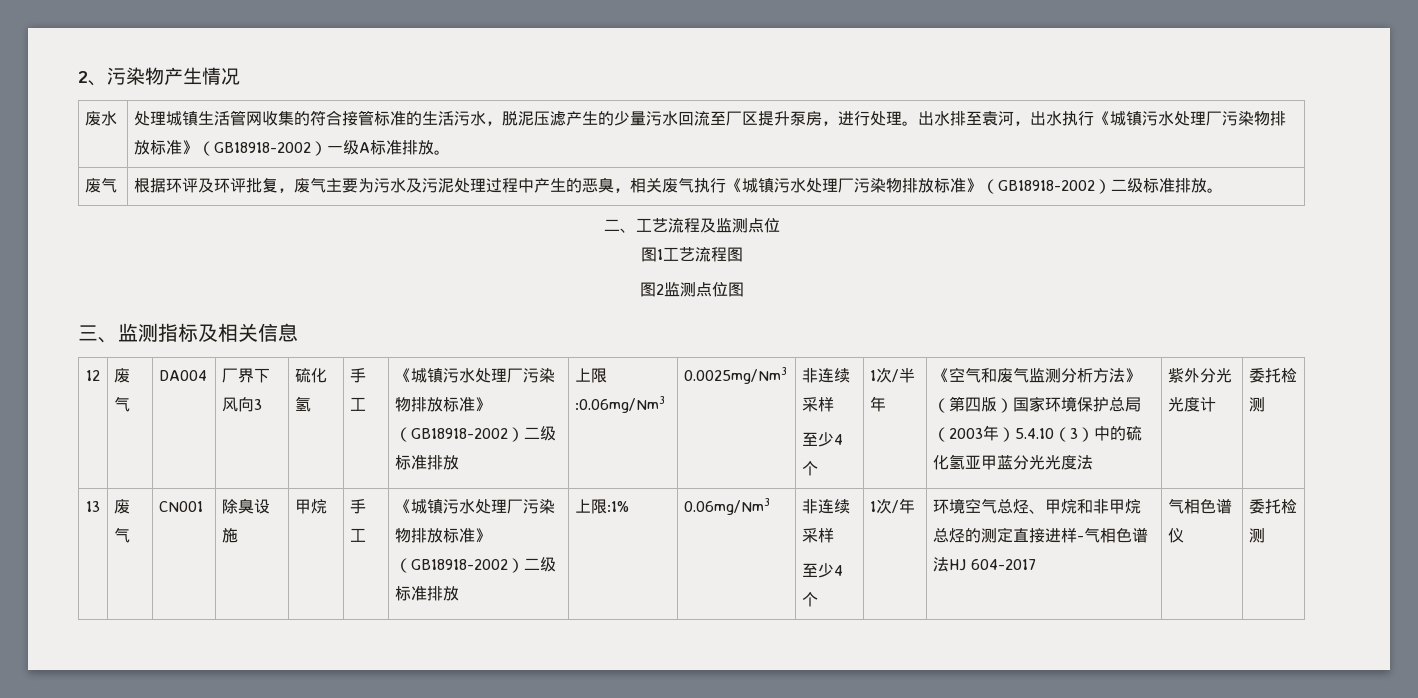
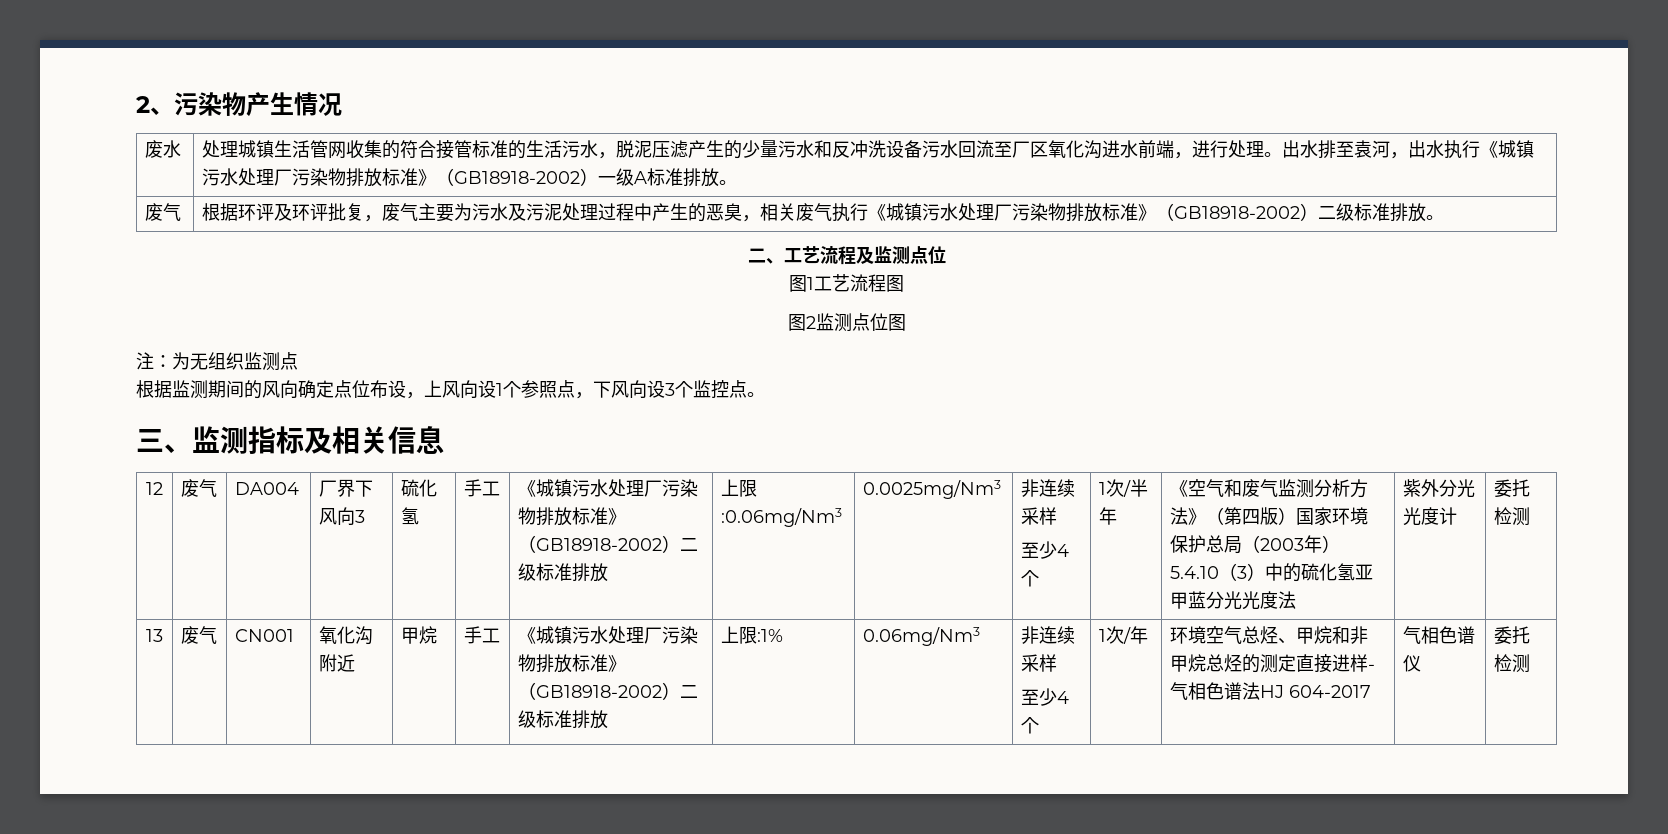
[678,111,823,126] 回流至厂区提升泵房 -> [814,140,1175,159] 和反冲洗设备污水回流至厂区氧化沟进水前端
(744, 289) none -> [136,352,298,371] [136,380,765,399] // 注：为无组织监测点 // 根据监测期间的风向确定点位布设，上风向设1个参照点，下风向设3个监控点。
[222,498,271,514] [222,528,239,543] 除臭设施 -> [319,626,374,645] [319,654,356,672] 氧化沟附近

